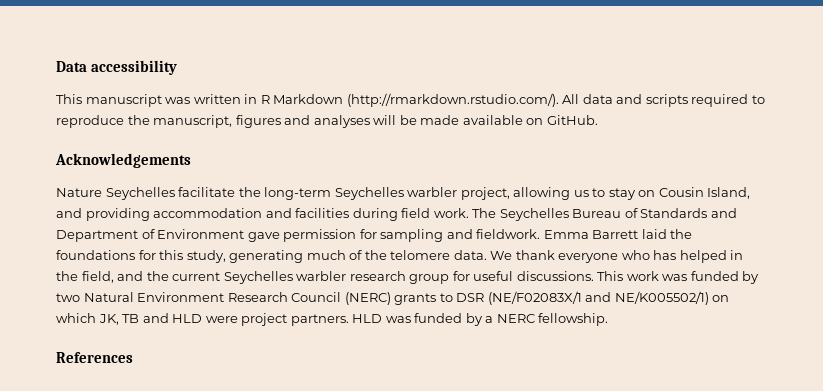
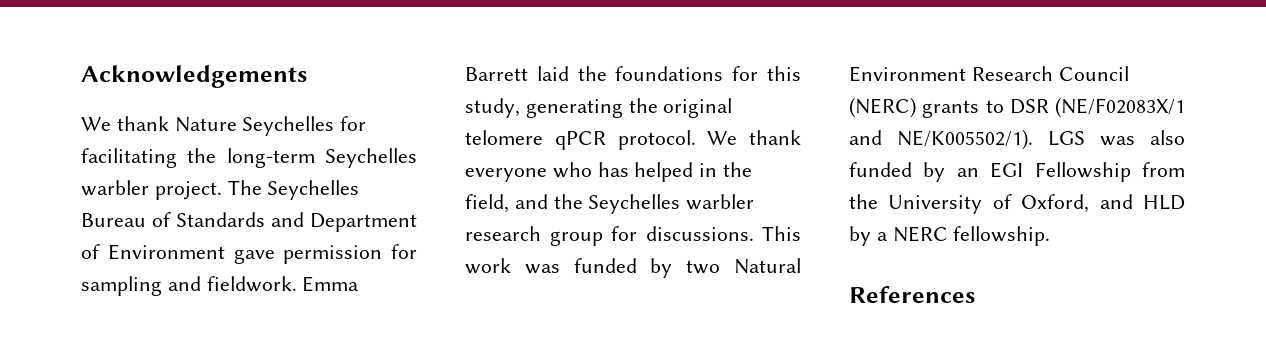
[56,60,177,75] [56,93,765,107] [56,115,598,128] [55,153,191,168] [56,187,751,200] [56,208,469,221] Data accessibility // This manuscript was written in R Markdown (http://rmarkdown.rstudio.com/). All data and scripts required to reproduce the manuscript, figures and analyses will be made available on GitHub. // Acknowledgements // Nature Seychelles facilitate the long-term Seychelles warbler project, allowing us to stay on Cousin Island, and providing accommodation and facilities during field work. -> [81,65,307,88] [81,116,367,136] [81,148,417,168] [81,180,222,200] Acknowledgements // We thank Nature Seychelles for facilitating the long-term Seychelles warbler project.
[306,250,487,260] much of the telomere data. -> [628,98,733,118] [465,130,696,150] the original telomere qPCR protocol.
[172,272,221,281] current -> (583, 201) none
[473,271,514,281] useful -> (637, 233) none
[614,291,730,305] [56,313,463,326] NE/K005502/1) on which JK, TB and HLD were project partners. HLD was funded -> [897,129,1185,150] [849,162,1185,182] [849,194,1185,214] NE/K005502/1). LGS was also funded by an EGI Fellowship from the University of Oxford, and HLD

